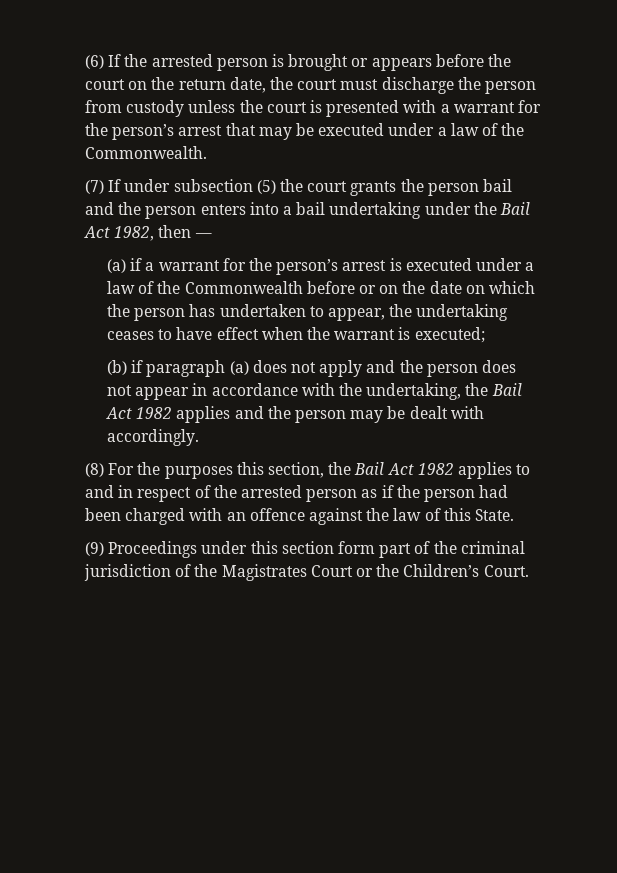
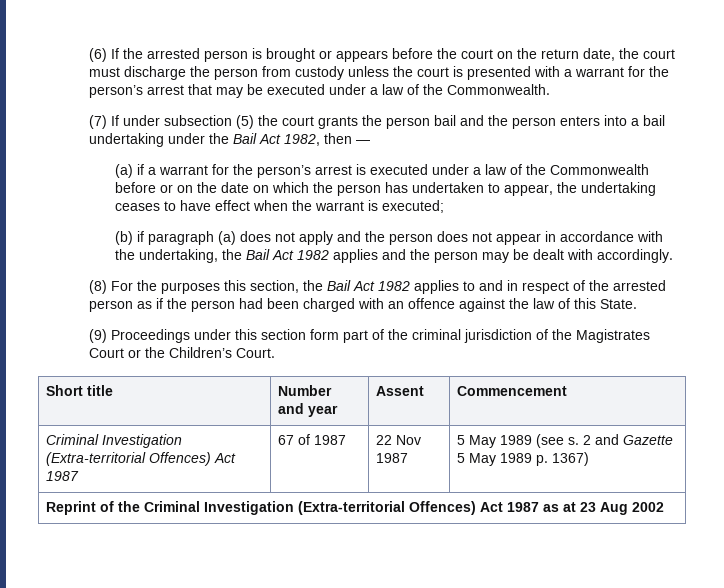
(529, 571) none -> [46,385,114,396] [278,385,333,396] [278,403,339,417] [376,386,425,396] [457,386,568,396] [46,434,183,448] [46,452,237,466] [46,471,80,481] [278,434,347,445] [376,435,422,445] [376,453,409,463] [457,434,674,448] [457,452,590,466] [46,501,665,515] // Short title | Number and year | Assent | Commencement // Criminal Investigation (Extra-territorial Offences) Act 1987 | 67 of 1987 | 22 Nov 1987 | 5 May 1989 (see s. 2 and Gazette 5 May 1989 p. 1367) // Reprint of the Criminal Investigation (Extra-territorial Offences) Act 1987 as at 23 Aug 2002

